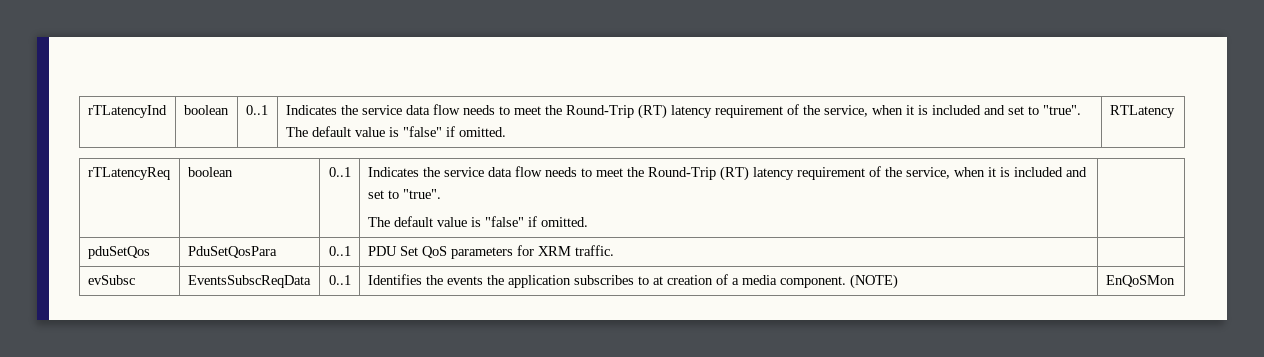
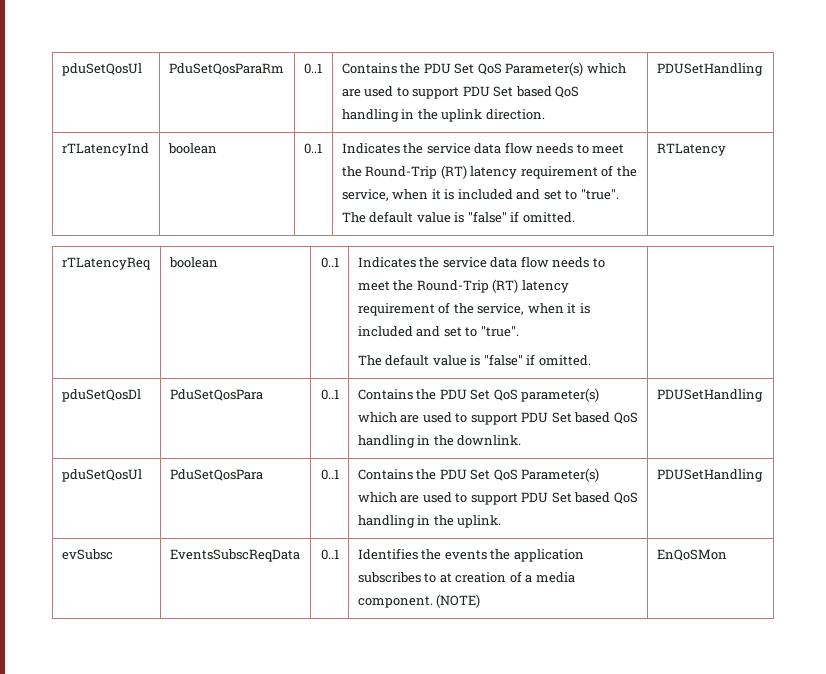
(87, 111) none -> [61,63,142,76] [168,63,284,75] [303,63,322,74] [341,62,626,76] [341,86,580,99] [341,109,545,122] [656,63,763,76] pduSetQosUl | PduSetQosParaRm | 0..1 | Contains the PDU Set QoS Parameter(s) which are used to support PDU Set based QoS handling in the uplink direction. | PDUSetHandling //
[87,246,150,259] [187,246,277,258] [328,246,351,256] [367,245,614,259] pduSetQos | PduSetQosPara | 0..1 | PDU Set QoS parameters for XRM traffic. | -> [61,389,141,402] [169,389,263,401] [320,389,339,400] [357,388,600,402] [357,412,638,425] [357,435,522,448] [656,389,763,402] [61,469,142,482] [169,469,263,481] [320,469,339,480] [357,468,600,482] [357,492,638,505] [357,515,502,528] [656,469,763,482] pduSetQosDl | PduSetQosPara | 0..1 | Contains the PDU Set QoS parameter(s) which are used to support PDU Set based QoS handling in the downlink. | PDUSetHandling // pduSetQosUl | PduSetQosPara | 0..1 | Contains the PDU Set QoS Parameter(s) which are used to support PDU Set based QoS handling in the uplink. | PDUSetHandling

